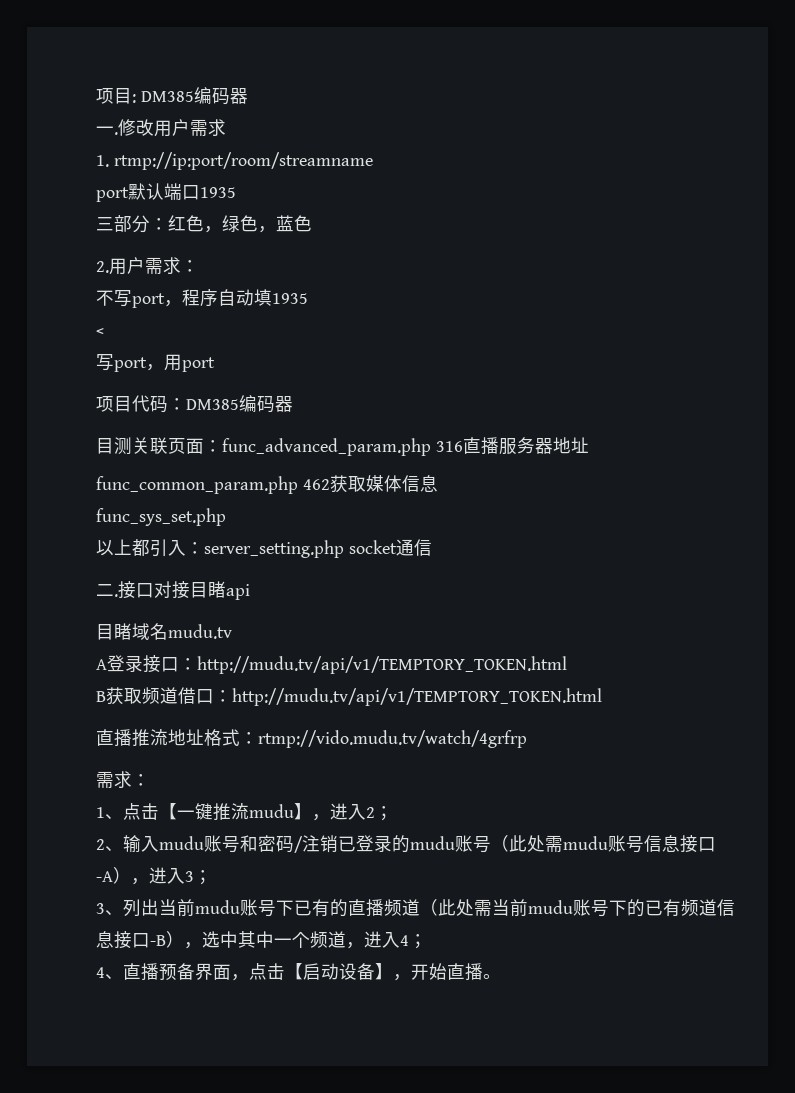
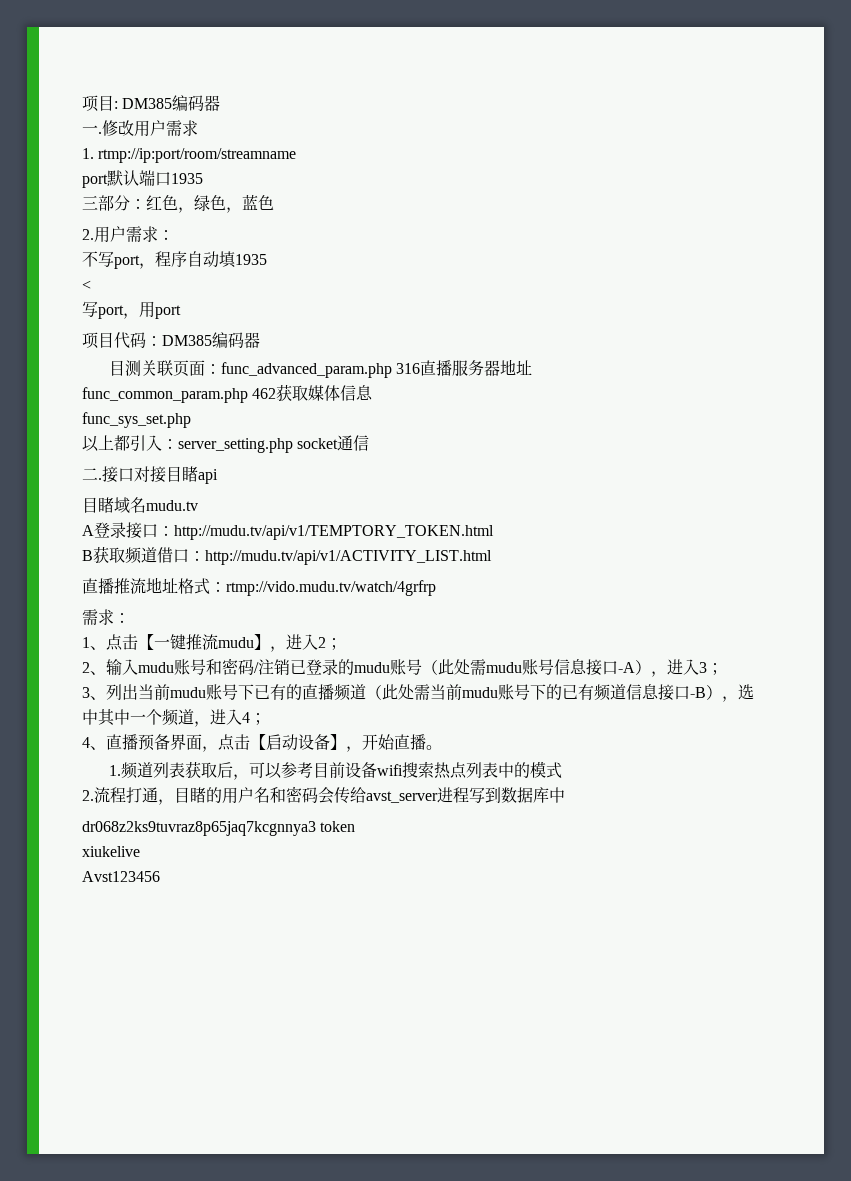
[232,688,602,706] http://mudu.tv/api/v1/TEMPTORY_TOKEN.html -> [205,550,492,565] http://mudu.tv/api/v1/ACTIVITY_LIST.html
(501, 976) none -> [108,761,562,780] [82,786,565,805] [82,821,356,836] [82,846,140,857] [82,871,160,882] // 1.频道列表获取后，可以参考目前设备wifi搜索热点列表中的模式 // 2.流程打通，目睹的用户名和密码会传给avst_server进程写到数据库中 // dr068z2ks9tuvraz8p65jaq7kcgnnya3 token // xiukelive // Avst123456

